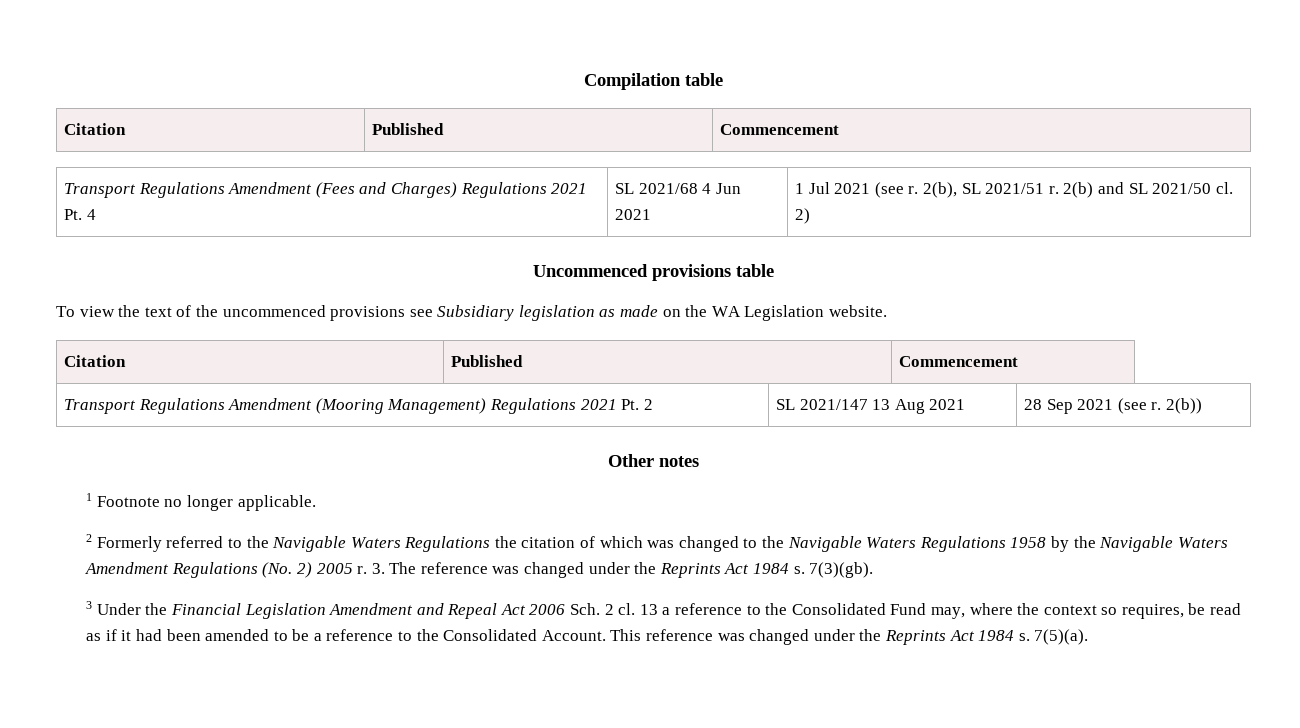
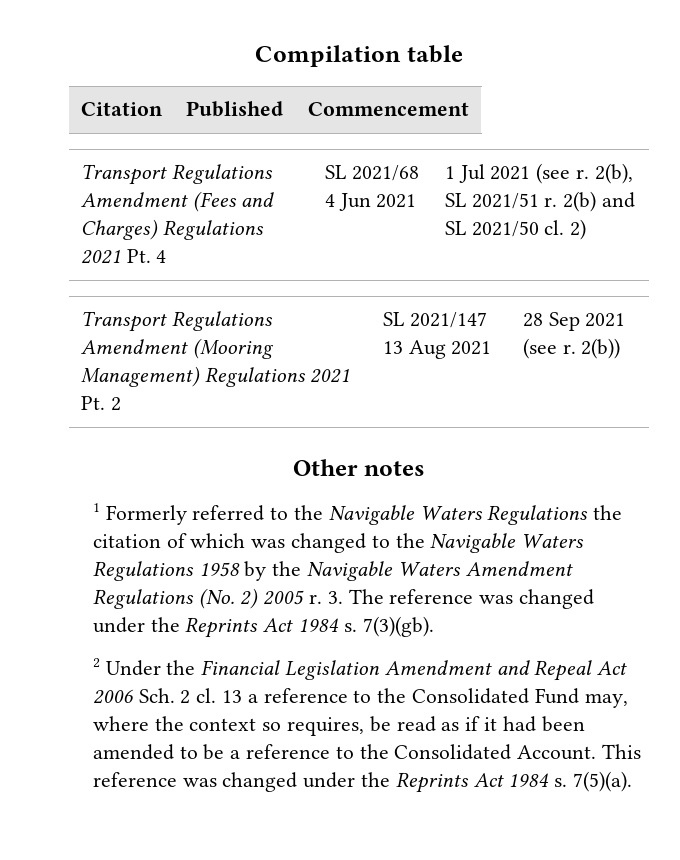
[533,264,774,281] [56,305,888,321] [64,355,127,367] [451,355,524,367] [899,356,1019,367] // Uncommenced provisions table // To view the text of the uncommenced provisions see Subsidiary legislation as made on the WA Legislation website. // Citation | Published | Commencement -> (587, 229) none
[96,495,316,511] [86,534,93,542] Footnote no longer applicable. // 2 -> (100, 507) none
[86,601,93,609] 3 -> [92,658,100,668] 2

